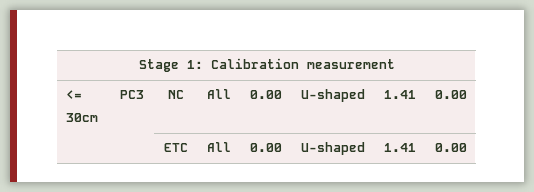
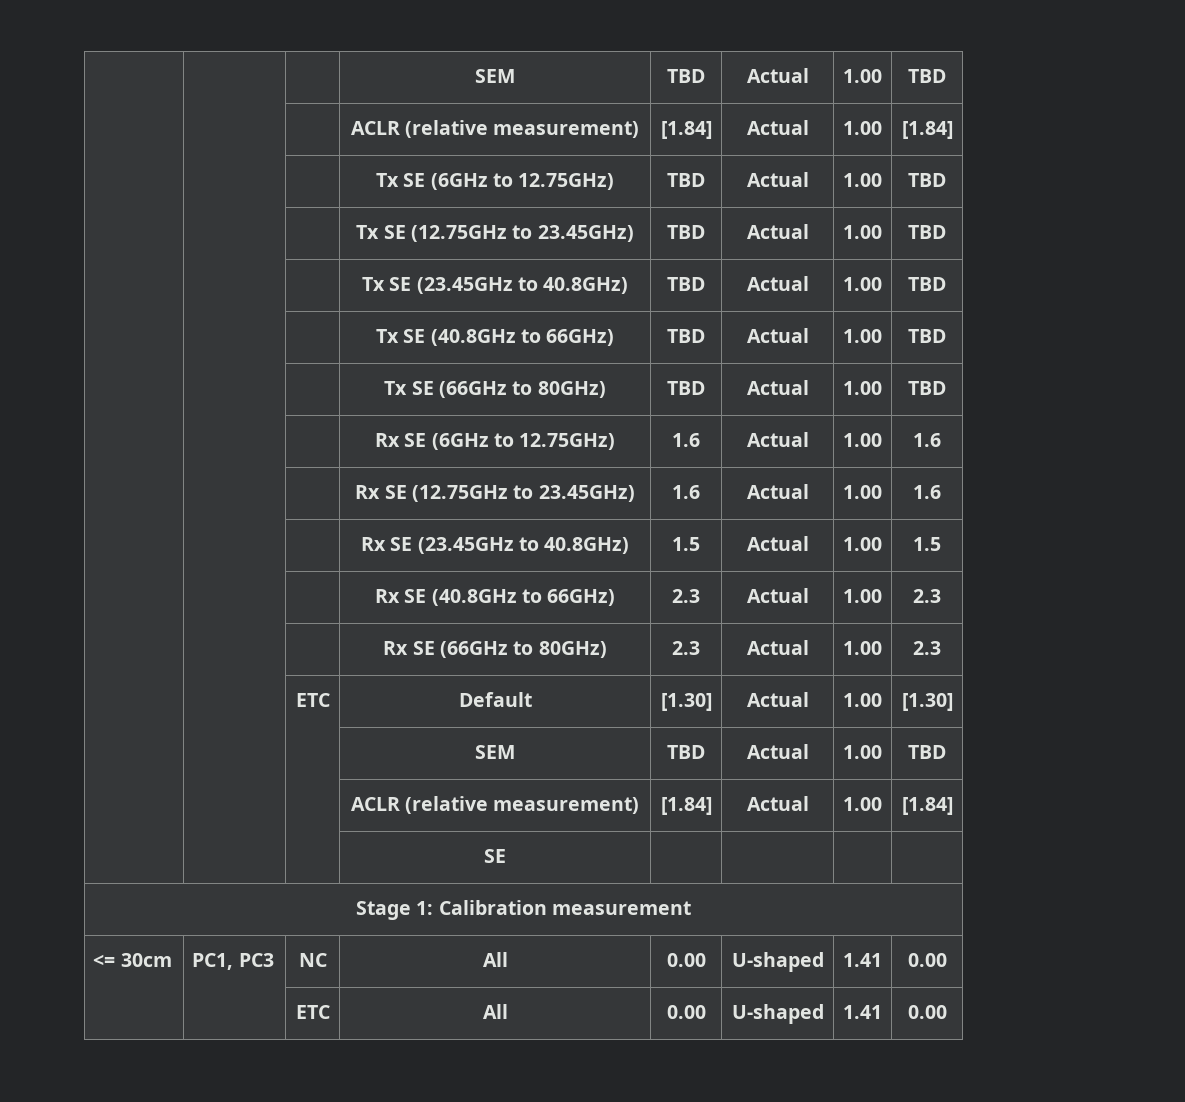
(138, 65) none -> [475,69,515,83] [667,69,705,83] [746,68,809,83] [843,69,882,83] [908,69,946,83] [350,120,640,138] [660,121,712,139] [746,120,809,135] [843,121,882,135] [901,121,953,139] [375,173,615,190] [667,173,705,187] [746,172,809,187] [843,173,882,187] [908,173,946,187] [356,225,634,242] [667,225,705,239] [746,224,809,239] [843,225,882,239] [908,225,946,239] [361,277,629,294] [667,277,705,291] [746,276,809,291] [843,277,882,291] [908,277,946,291] [375,329,615,346] [667,329,705,343] [746,328,809,343] [843,329,882,343] [908,329,946,343] [384,381,606,398] [667,381,705,395] [746,380,809,395] [843,381,882,395] [908,381,946,395] [374,433,616,450] [672,433,700,447] [746,432,809,447] [843,433,882,447] [913,433,941,447] [355,485,635,502] [672,485,700,499] [746,484,809,499] [843,485,882,499] [913,485,941,499] [360,537,630,554] [672,537,700,551] [746,536,809,551] [843,537,882,551] [913,537,941,551] [374,589,616,606] [672,589,700,603] [746,588,809,603] [843,589,882,603] [913,589,941,603] [383,641,607,658] [672,641,700,655] [746,640,809,655] [843,641,882,655] [913,641,941,655] [295,693,330,707] [458,692,532,707] [660,693,712,711] [746,692,809,707] [843,693,882,707] [901,693,953,711] [475,745,515,759] [667,745,705,759] [746,744,809,759] [843,745,882,759] [908,745,946,759] [350,796,640,814] [660,797,712,815] [746,796,809,811] [843,797,882,811] [901,797,953,815] [484,849,506,863] | | | SEM | TBD | Actual | 1.00 | TBD // | | | ACLR (relative measurement) | [1.84] | Actual | 1.00 | [1.84] // | | | Tx SE (6GHz to 12.75GHz) | TBD | Actual | 1.00 | TBD // | | | Tx SE (12.75GHz to 23.45GHz) | TBD | Actual | 1.00 | TBD // | | | Tx SE (23.45GHz to 40.8GHz) | TBD | Actual | 1.00 | TBD // | | | Tx SE (40.8GHz to 66GHz) | TBD | Actual | 1.00 | TBD // | | | Tx SE (66GHz to 80GHz) | TBD | Actual | 1.00 | TBD // | | | Rx SE (6GHz to 12.75GHz) | 1.6 | Actual | 1.00 | 1.6 // | | | Rx SE (12.75GHz to 23.45GHz) | 1.6 | Actual | 1.00 | 1.6 // | | | Rx SE (23.45GHz to 40.8GHz) | 1.5 | Actual | 1.00 | 1.5 // | | | Rx SE (40.8GHz to 66GHz) | 2.3 | Actual | 1.00 | 2.3 // | | | Rx SE (66GHz to 80GHz) | 2.3 | Actual | 1.00 | 2.3 // | | ETC | Default | [1.30] | Actual | 1.00 | [1.30] // | | | SEM | TBD | Actual | 1.00 | TBD // | | | ACLR (relative measurement) | [1.84] | Actual | 1.00 | [1.84] // | | | SE | | | | //
(98, 117) none -> [192,953,234,970] PC1,

